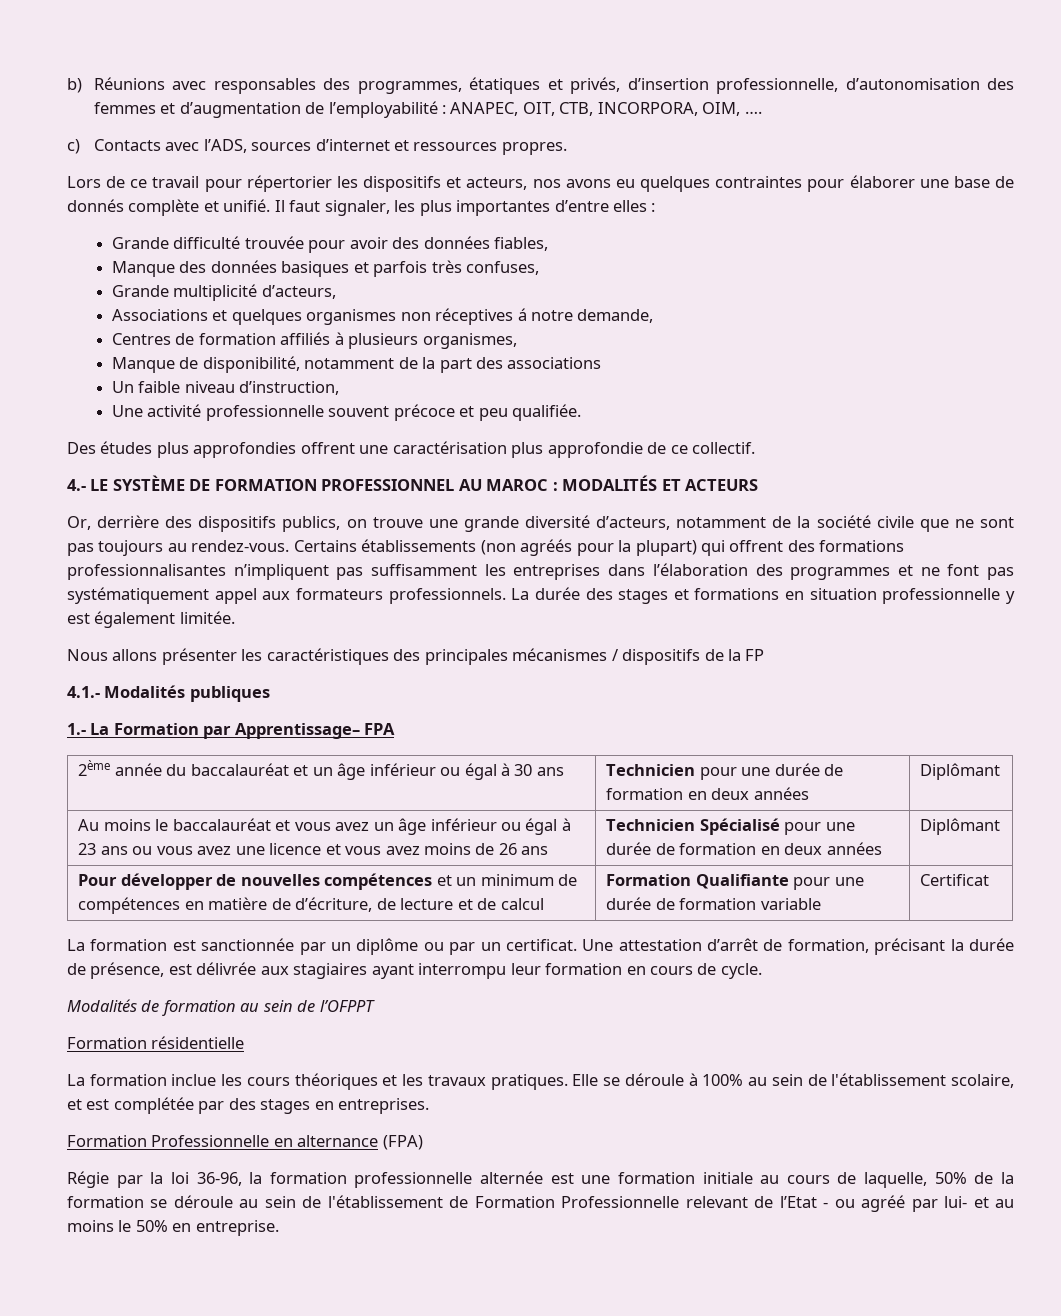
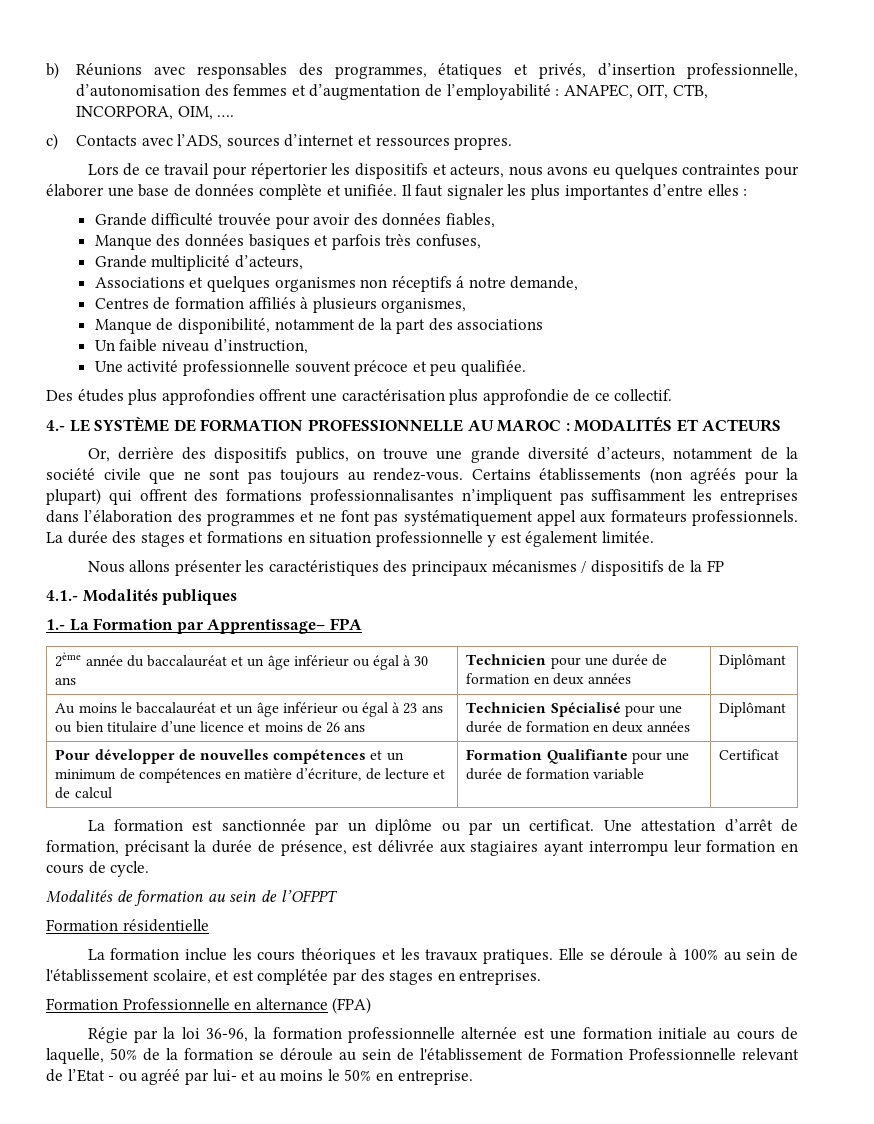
[532,179,561,188] nos -> [508,166,543,176] nous
[67,199,124,212] donnés -> [195,184,255,197] données
[223,199,271,212] unifié. -> [344,184,398,197] unifiée.
[324,200,390,216] signaler, -> [446,184,504,200] signaler
[435,308,514,325] réceptives -> [391,276,452,292] réceptifs
[321,479,455,491] PROFESSIONNEL -> [307,419,463,432] PROFESSIONNELLE
[424,649,508,665] principales -> [412,561,489,576] principaux
[294,822,370,831] vous avez -> (233, 708) none
[156,843,420,855] vous avez une licence et vous avez -> [75,721,261,733] bien titulaire d’une licence et
[271,898,291,910] de -> (293, 773) none

